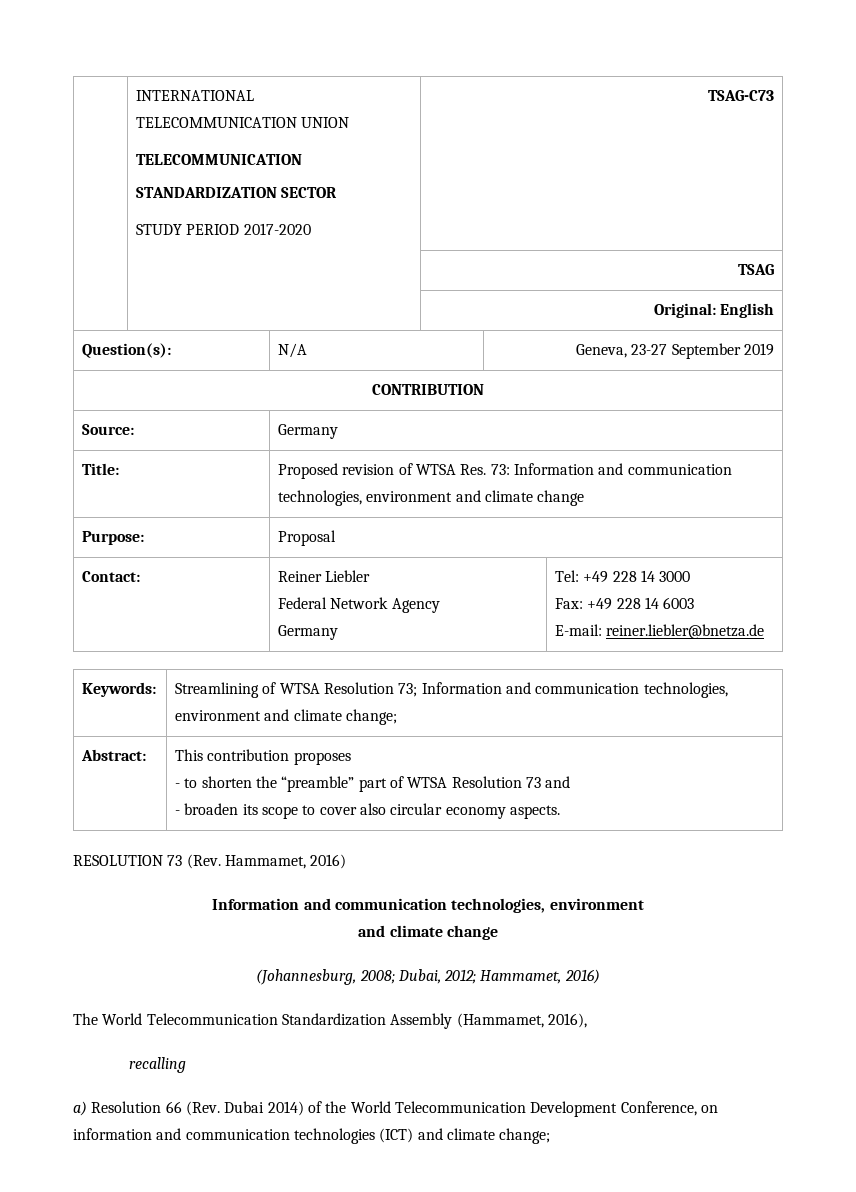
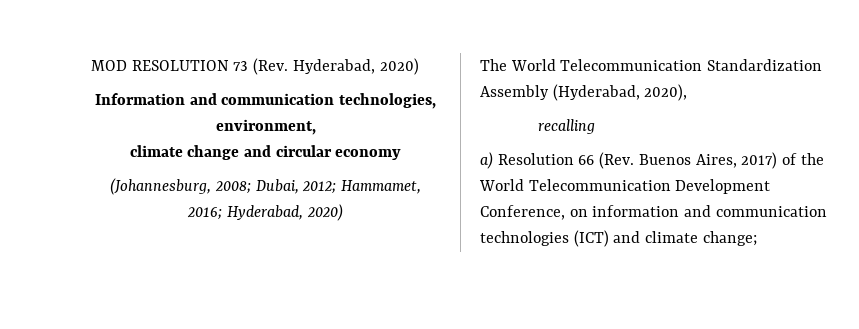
[136,90,255,101] [136,117,350,128] [136,154,303,165] [136,187,338,198] [136,223,311,235] [707,90,774,101] [737,264,774,275] [653,303,774,318] [82,343,172,358] [278,343,308,358] [575,343,774,359] [372,384,484,395] [82,424,135,435] [278,424,339,439] [82,463,120,475] [278,463,732,479] [278,490,585,506] [82,531,145,545] [278,530,337,546] [82,571,141,582] [278,570,371,582] [278,597,440,613] [278,625,339,640] [555,570,691,583] [555,597,695,610] [555,624,765,639] [82,682,157,697] [175,682,728,698] [175,709,398,725] [81,749,147,761] [175,749,351,765] [175,776,571,792] [175,803,560,819] | INTERNATIONAL TELECOMMUNICATION UNION // TELECOMMUNICATION // STANDARDIZATION SECTOR // STUDY PERIOD 2017-2020 | TSAG-C73 // | | TSAG // | | Original: English // Question(s): | N/A | Geneva, 23-27 September 2019 // CONTRIBUTION // Source: | Germany // Title: | Proposed revision of WTSA Res. 73: Information and communication technologies, environment and climate change // Purpose: | Proposal // Contact: | Reiner Liebler // Federal Network Agency // Germany | Tel: +49 228 14 3000 // Fax: +49 228 14 6003 // E-mail: reiner.liebler@bnetza.de // Keywords: | Streamlining of WTSA Resolution 73; Information and communication technologies, environment and climate change; // Abstract: | This contribution proposes // - to shorten the “preamble” part of WTSA Resolution 73 and // - broaden its scope to cover also circular economy aspects. // -> [91,60,127,71] MOD
[224,854,347,869] [212,898,644,913] [358,925,498,940] Hammamet, 2016) // Information and communication technologies, environment // and climate change -> [292,58,419,75] [94,93,437,109] [215,119,316,135] [129,145,402,160] Hyderabad, 2020) // Information and communication technologies, environment, // climate change and circular economy
[564,969,600,984] 2016) -> [187,204,343,221] 2016; Hyderabad, 2020)
[456,1013,587,1028] (Hammamet, 2016), -> [552,84,688,101] (Hyderabad, 2020),
[224,1101,304,1116] Dubai 2014) -> [638,152,778,169] Buenos Aires, 2017)

